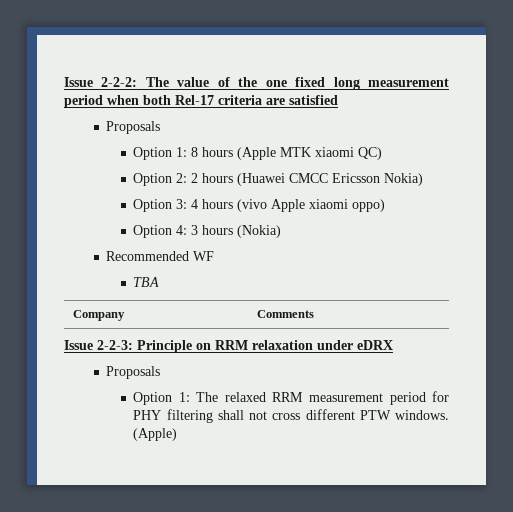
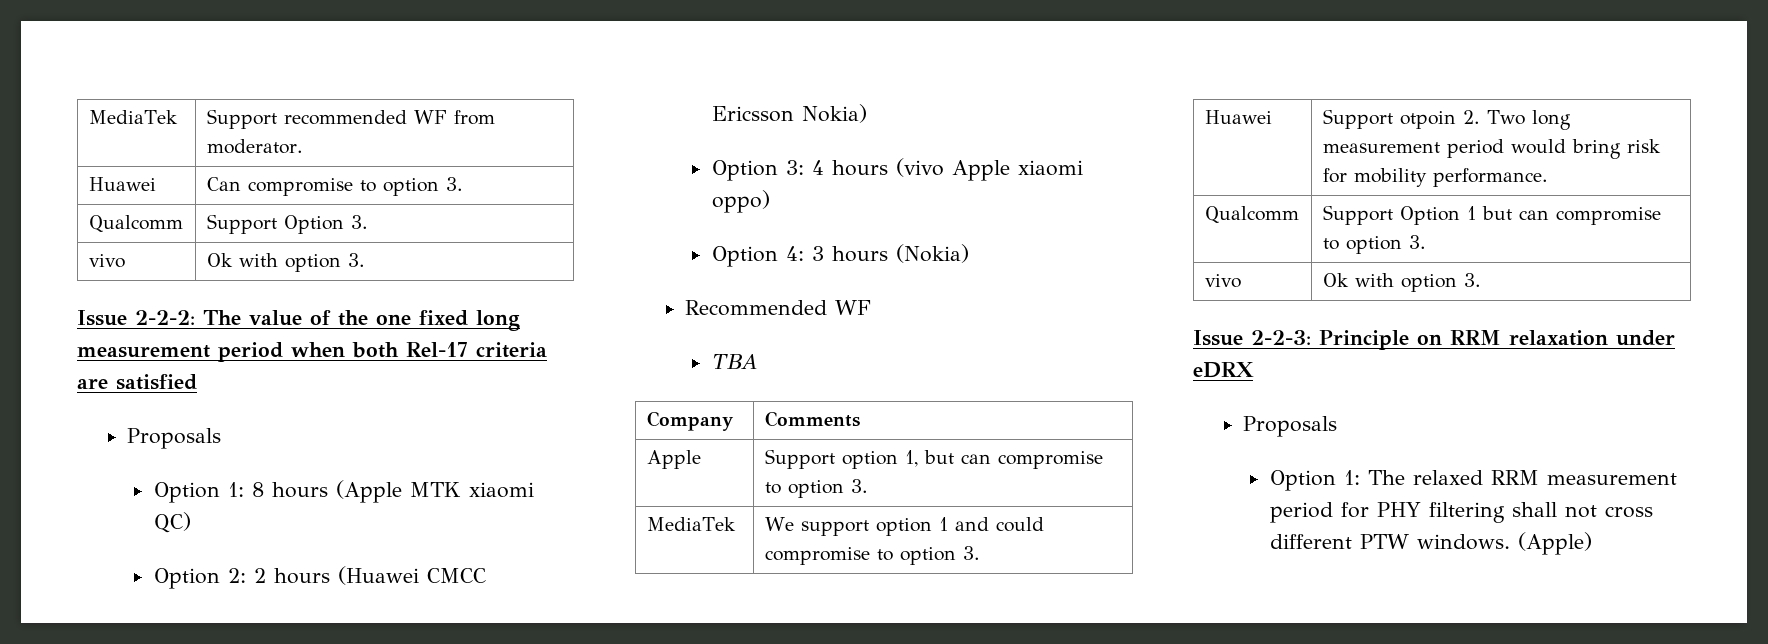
(64, 82) none -> [88,110,178,124] [206,109,495,129] [206,139,303,154] [88,177,156,191] [206,177,463,196] [88,215,183,233] [206,214,368,234] [88,254,125,268] [206,253,365,272] MediaTek | Support recommended WF from moderator. // Huawei | Can compromise to option 3. // Qualcomm | Support Option 3. // vivo | Ok with option 3. //
(315, 314) none -> [646,450,701,469] [764,449,1103,469] [764,479,868,498] [646,517,736,531] [764,517,1044,536] [764,546,980,565] [1204,110,1272,124] [1322,109,1571,130] [1322,139,1661,159] [1322,168,1548,187] [1204,206,1299,224] [1322,205,1661,225] [1322,235,1426,254] [1204,274,1241,288] [1322,273,1481,292] // Apple | Support option 1, but can compromise to option 3. // MediaTek | We support option 1 and could compromise to option 3. // Huawei | Support otpoin 2. Two long measurement period would bring risk for mobility performance. // Qualcomm | Support Option 1 but can compromise to option 3. // vivo | Ok with option 3.

